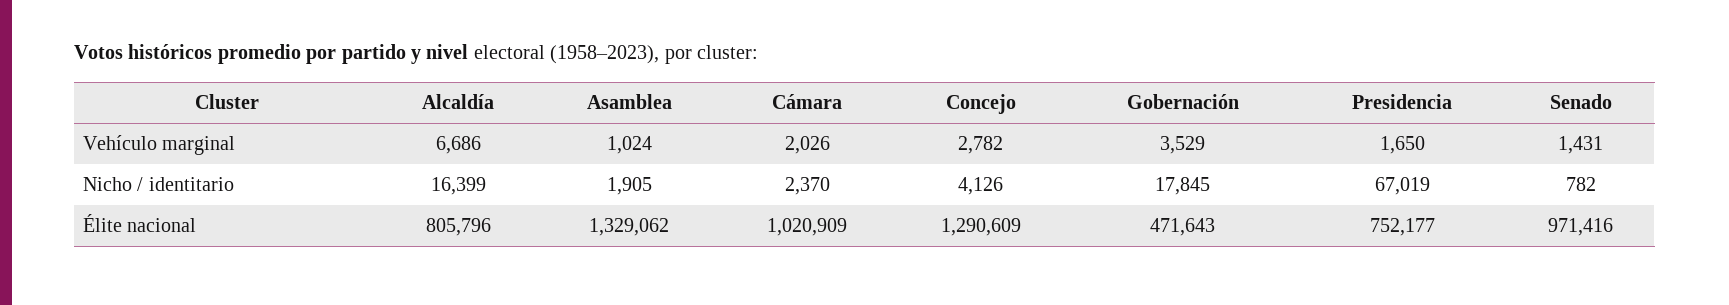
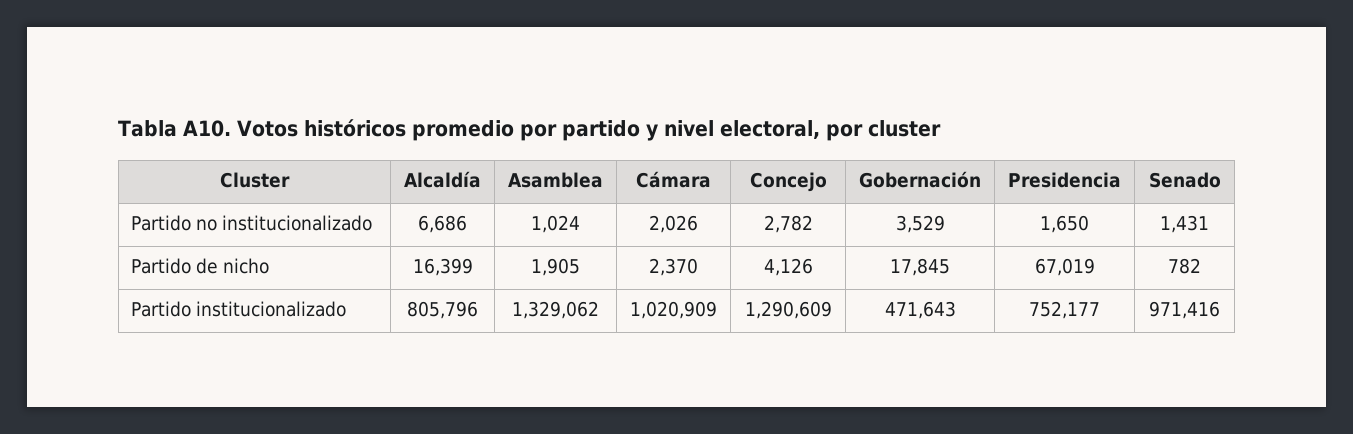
(74, 52) none -> [118,120,231,137] Tabla A10.
[473,45,758,64] electoral (1958–2023), por cluster: -> [719,120,941,141] electoral, por cluster
[82,135,236,155] Vehículo marginal -> [130,215,372,231] Partido no institucionalizado
[82,177,234,191] Nicho / identitario -> [130,258,269,274] Partido de nicho
[82,214,197,232] Élite nacional -> [130,301,346,317] Partido institucionalizado

